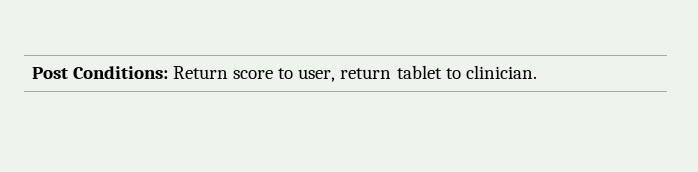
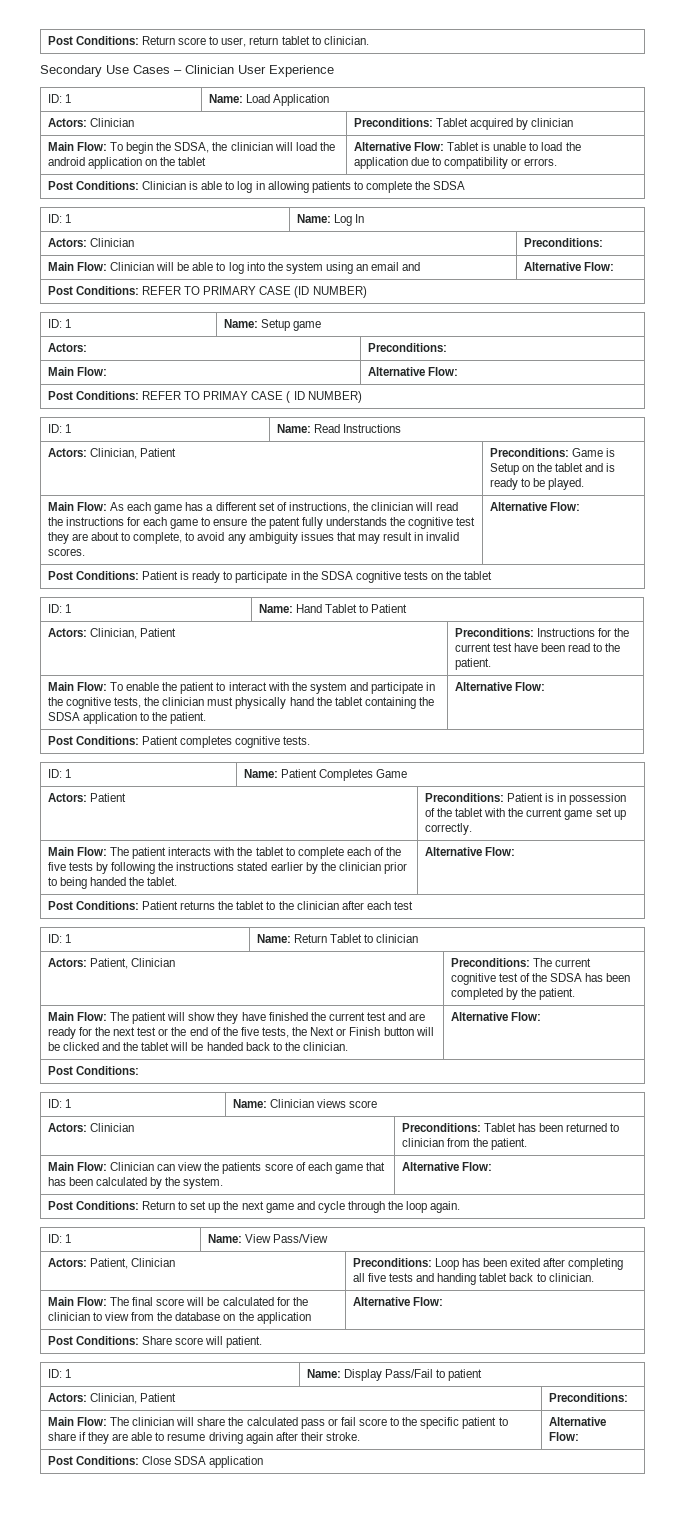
(537, 72) none -> [40,65,334,77] [47,94,71,103] [208,94,330,106] [47,118,134,127] [353,118,574,130] [47,142,335,154] [47,157,207,169] [353,142,581,151] [353,157,558,169] [47,181,466,193] [47,214,71,223] [296,214,365,226] [47,238,134,247] [523,238,603,247] [47,262,421,274] [523,262,614,271] [47,286,367,298] [47,319,71,328] [223,319,322,331] [47,343,87,352] [367,343,447,352] [47,367,107,376] [367,367,458,376] [47,391,362,403] [47,424,71,433] [276,424,402,433] [47,448,177,459] [489,448,616,457] [489,463,616,475] [489,478,585,490] [47,502,459,514] [47,517,476,529] [47,532,460,544] [47,548,85,556] [489,502,580,511] [47,571,493,583] [47,604,71,613] [258,604,408,613] [47,628,177,639] [454,628,630,637] [454,643,621,652] [454,658,491,670] [47,682,436,694] [47,697,434,709] [47,712,207,724] [454,682,545,691] [47,736,311,748] [47,769,71,778] [243,769,408,781] [47,793,126,802] [424,793,627,805] [424,808,626,820] [424,823,472,835] [47,847,402,859] [47,862,407,874] [47,877,178,889] [424,847,515,856] [47,901,413,910] [47,934,71,943] [256,934,419,943] [47,958,176,969] [450,958,592,967] [450,973,631,985] [450,988,576,1000] [47,1012,426,1024] [47,1027,434,1039] [47,1042,348,1051] [450,1012,541,1021] [47,1066,139,1075] [47,1099,71,1108] [232,1099,378,1108] [47,1123,134,1132] [401,1123,620,1132] [401,1138,528,1150] [47,1162,385,1174] [47,1177,224,1189] [401,1162,492,1171] [47,1201,461,1213] [47,1234,71,1243] [207,1234,329,1243] [47,1258,176,1269] [352,1258,624,1270] [352,1273,594,1285] [47,1297,308,1306] [47,1312,311,1324] [352,1297,443,1306] [47,1336,263,1348] [47,1369,71,1378] [306,1369,483,1381] [47,1393,177,1404] [548,1393,628,1402] [47,1417,508,1429] [47,1432,360,1444] [548,1417,606,1426] [548,1432,579,1441] [47,1456,264,1468] // Secondary Use Cases – Clinician User Experience // ID: 1 | Name: Load Application // Actors: Clinician | Preconditions: Tablet acquired by clinician // Main Flow: To begin the SDSA, the clinician will load the android application on the tablet | Alternative Flow: Tablet is unable to load the application due to compatibility or errors. // Post Conditions: Clinician is able to log in allowing patients to complete the SDSA // ID: 1 | Name: Log In // Actors: Clinician | Preconditions: // Main Flow: Clinician will be able to log into the system using an email and | Alternative Flow: // Post Conditions: REFER TO PRIMARY CASE (ID NUMBER) // ID: 1 | Name: Setup game // Actors: | Preconditions: // Main Flow: | Alternative Flow: // Post Conditions: REFER TO PRIMAY CASE ( ID NUMBER) // ID: 1 | Name: Read Instructions // Actors: Clinician, Patient | Preconditions: Game is Setup on the tablet and is ready to be played. // Main Flow: As each game has a different set of instructions, the clinician will read the instructions for each game to ensure the patent fully understands the cognitive test they are about to complete, to avoid any ambiguity issues that may result in invalid scores. | Alternative Flow: // Post Conditions: Patient is ready to participate in the SDSA cognitive tests on the tablet // ID: 1 | Name: Hand Tablet to Patient // Actors: Clinician, Patient | Preconditions: Instructions for the current test have been read to the patient. // Main Flow: To enable the patient to interact with the system and participate in the cognitive tests, the clinician must physically hand the tablet containing the SDSA application to the patient. | Alternative Flow: // Post Conditions: Patient completes cognitive tests. // ID: 1 | Name: Patient Completes Game // Actors: Patient | Preconditions: Patient is in possession of the tablet with the current game set up correctly. // Main Flow: The patient interacts with the tablet to complete each of the five tests by following the instructions stated earlier by the clinician prior to being handed the tablet. | Alternative Flow: // Post Conditions: Patient returns the tablet to the clinician after each test // ID: 1 | Name: Return Tablet to clinician // Actors: Patient, Clinician | Preconditions: The current cognitive test of the SDSA has been completed by the patient. // Main Flow: The patient will show they have finished the current test and are ready for the next test or the end of the five tests, the Next or Finish button will be clicked and the tablet will be handed back to the clinician. | Alternative Flow: // Post Conditions: // ID: 1 | Name: Clinician views score // Actors: Clinician | Preconditions: Tablet has been returned to clinician from the patient. // Main Flow: Clinician can view the patients score of each game that has been calculated by the system. | Alternative Flow: // Post Conditions: Return to set up the next game and cycle through the loop again. // ID: 1 | Name: View Pass/View // Actors: Patient, Clinician | Preconditions: Loop has been exited after completing all five tests and handing tablet back to clinician. // Main Flow: The final score will be calculated for the clinician to view from the database on the application | Alternative Flow: // Post Conditions: Share score will patient. // ID: 1 | Name: Display Pass/Fail to patient // Actors: Clinician, Patient | Preconditions: // Main Flow: The clinician will share the calculated pass or fail score to the specific patient to share if they are able to resume driving again after their stroke. | Alternative Flow: // Post Conditions: Close SDSA application

